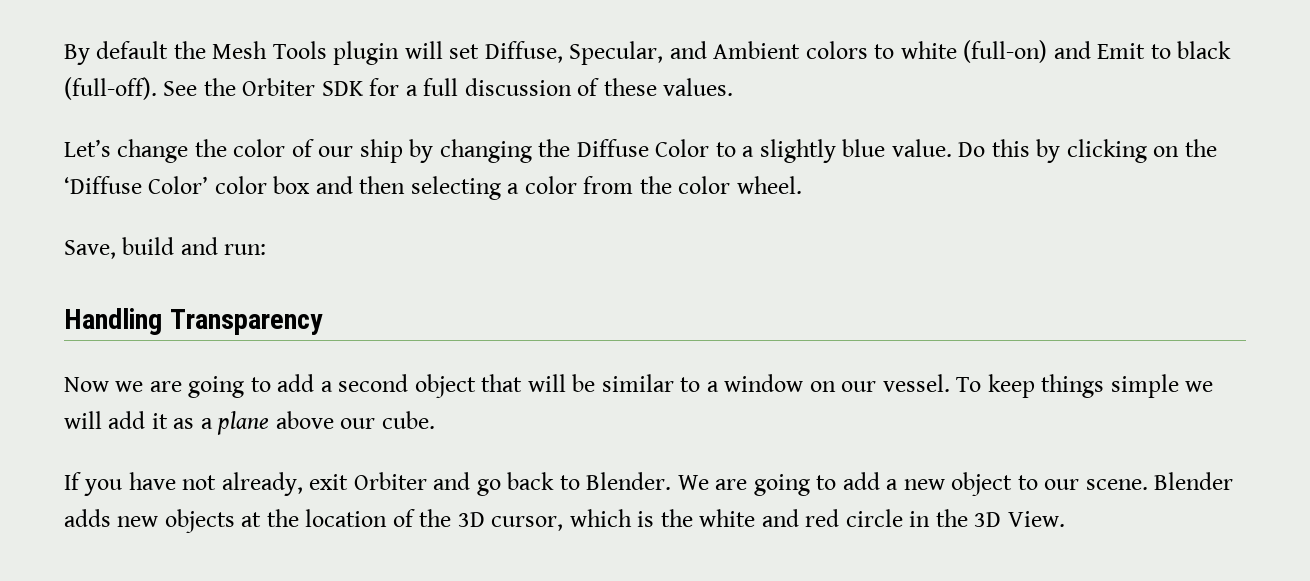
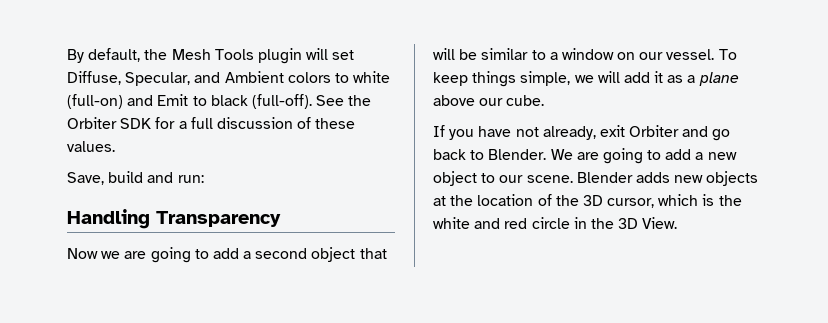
[96,41,169,59] default -> [88,48,141,62] default,
[64,139,1217,163] [64,176,802,200] // Let’s change the color of our ship by changing the Diffuse Color to a slightly blue value. Do this by clicking on the ‘Diffuse Color’ color box and then selecting a color from the color wheel. -> (115, 146) none
[1110,374,1179,398] simple -> [520,71,571,86] simple,

